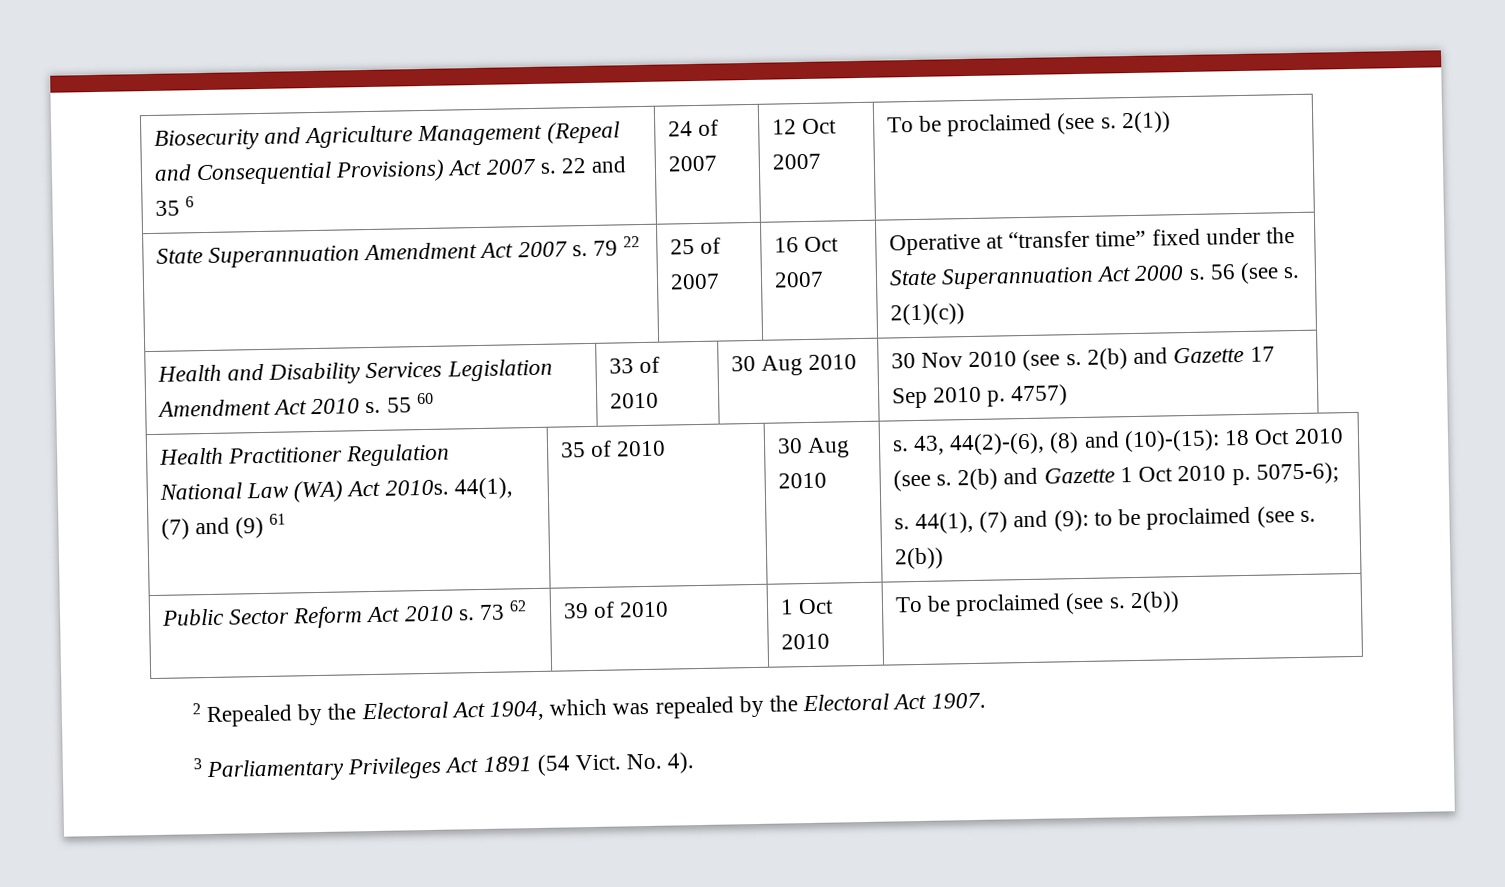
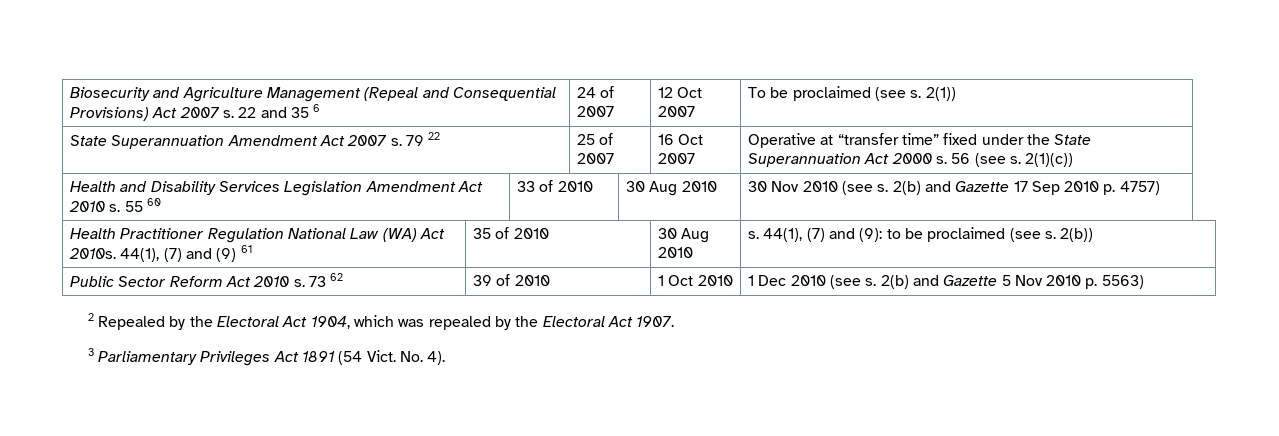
[913,428,1344,456] [892,462,1339,492] [893,518,910,530] 43, 44(2)-(6), (8) and (10)-(15): 18 Oct 2010 (see s. 2(b) and Gazette 1 Oct 2010 p. 5075-6); // s. -> (759, 235) none
[894,591,1180,617] To be proclaimed (see s. 2(b)) -> [747,275,1144,289] 1 Dec 2010 (see s. 2(b) and Gazette 5 Nov 2010 p. 5563)

